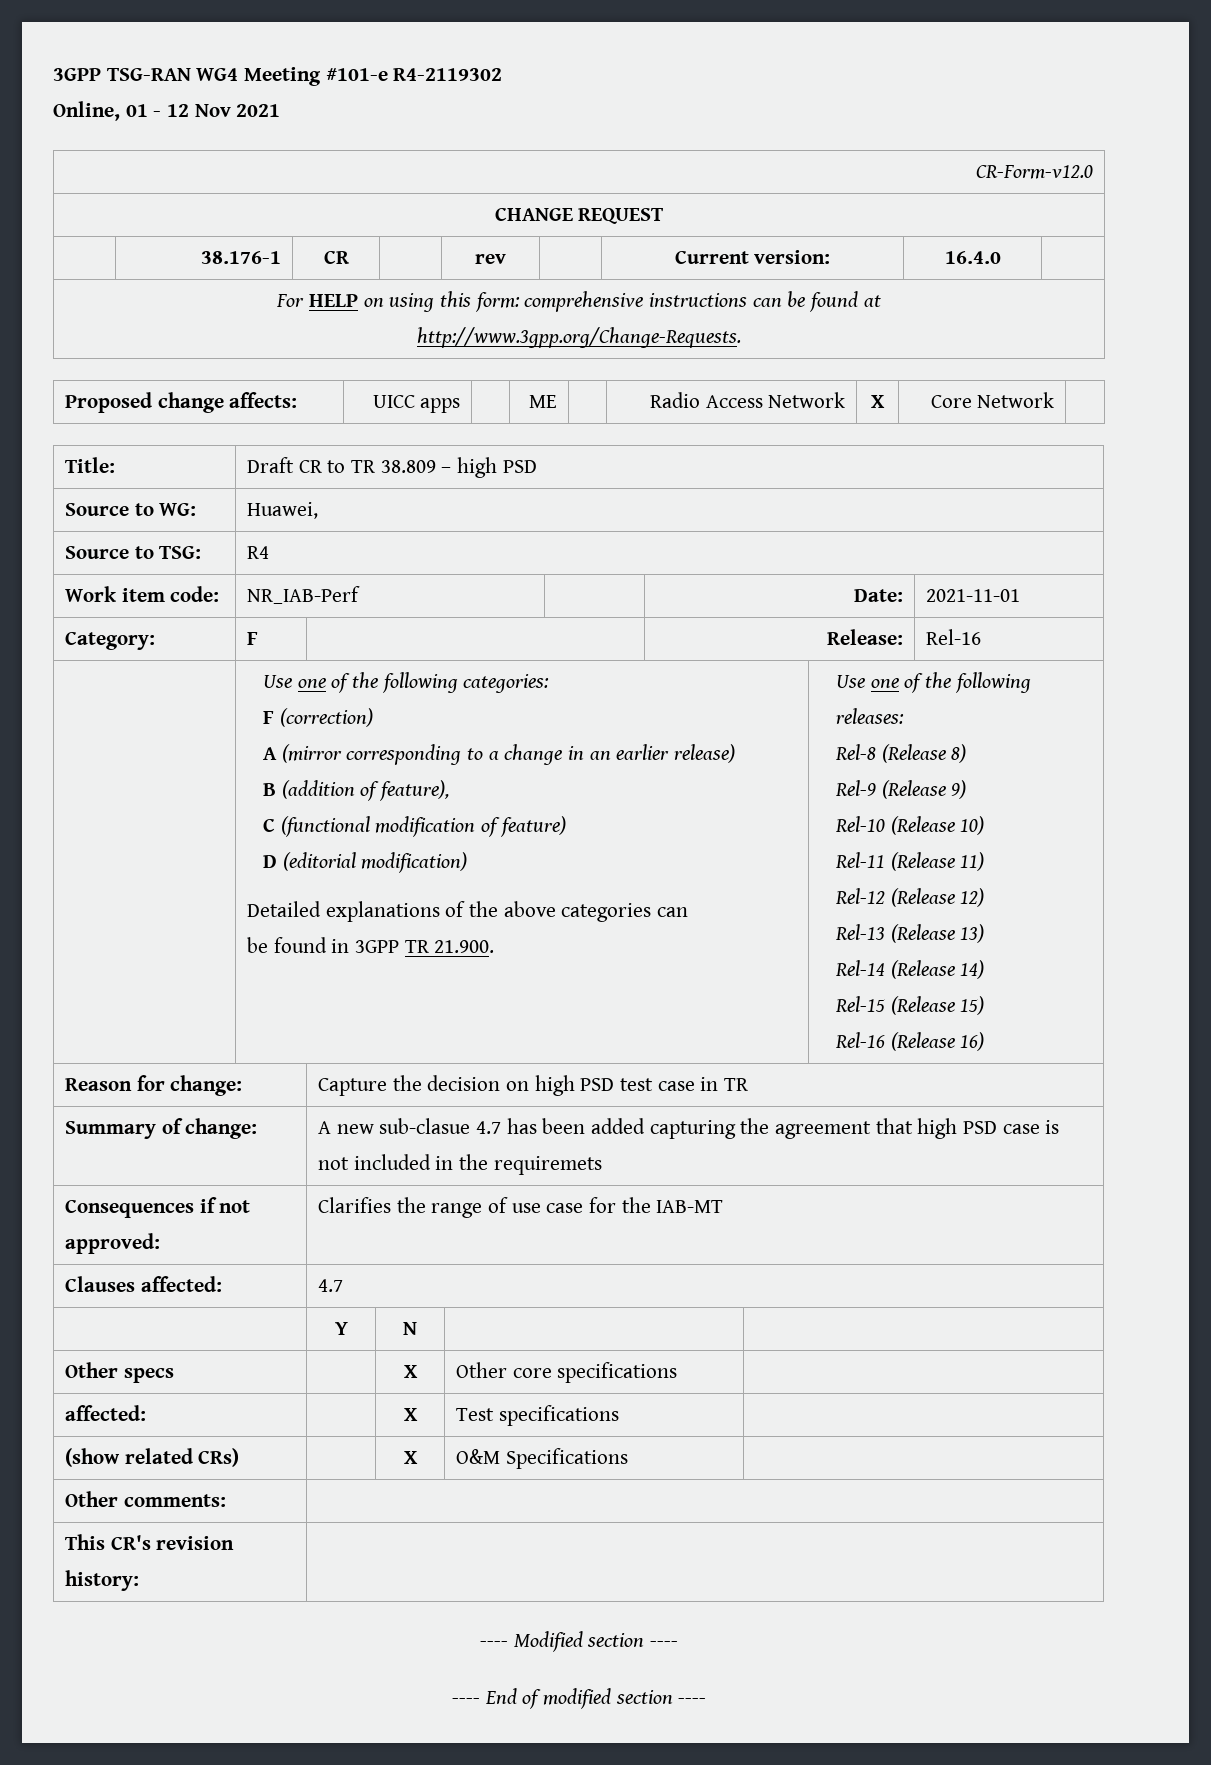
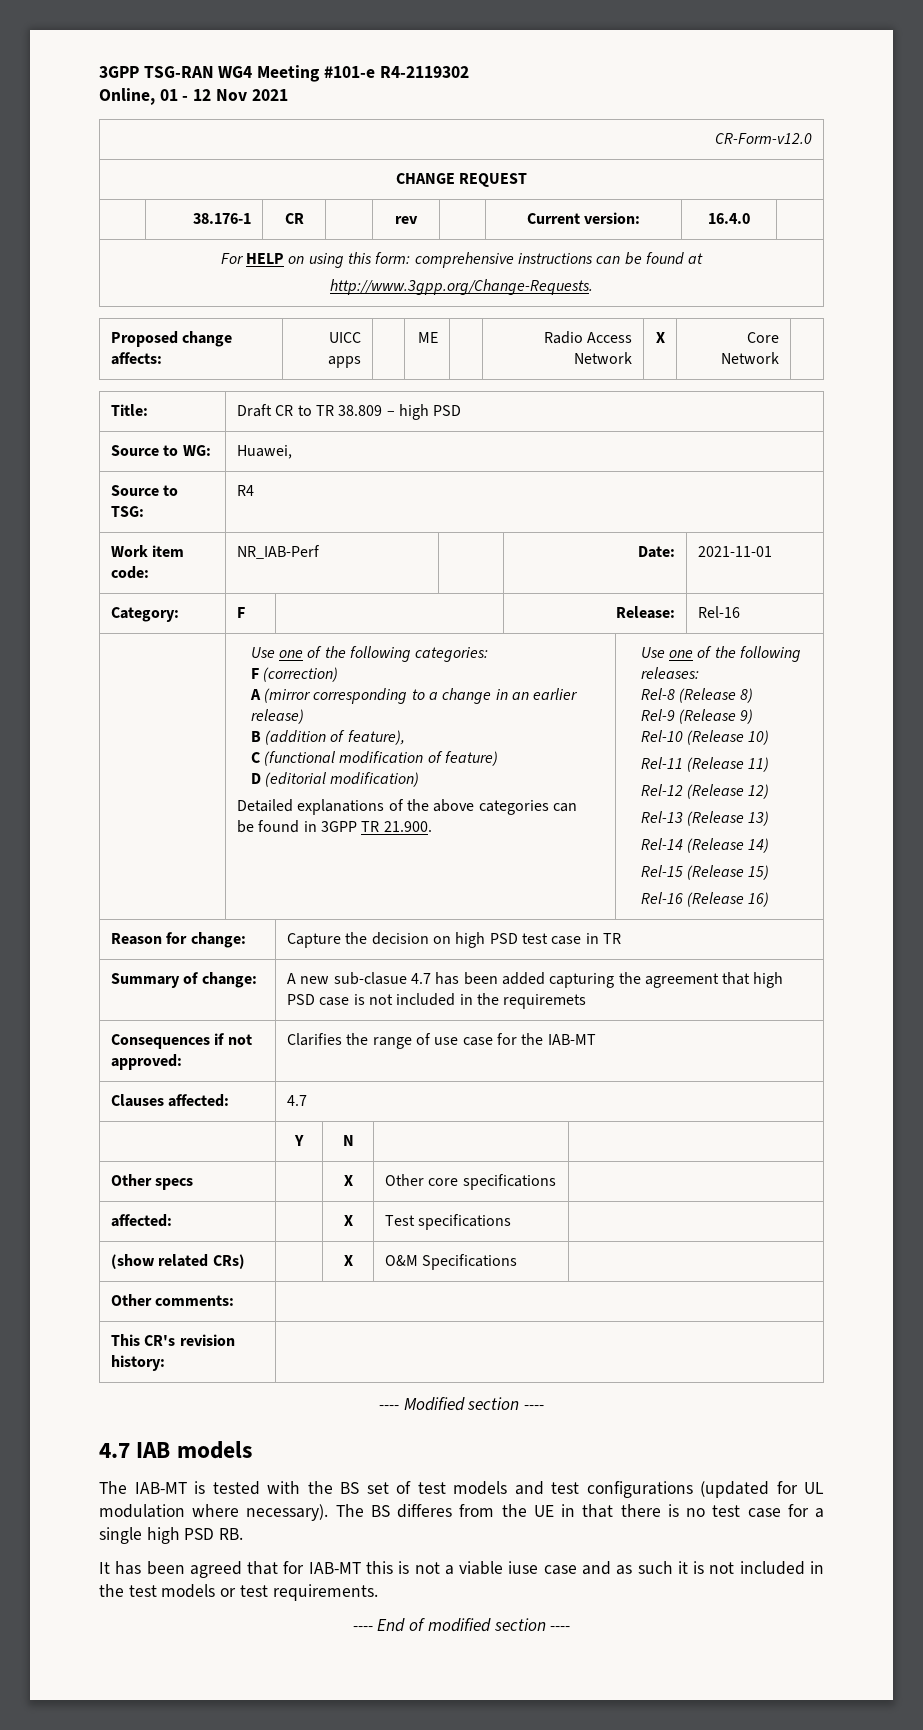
(679, 1644) none -> [99,1441,252,1459] [99,1481,824,1498] [99,1504,825,1521] [99,1527,244,1544] [99,1561,825,1578] [99,1584,378,1601] // 4.7 IAB models // The IAB-MT is tested with the BS set of test models and test configurations (updated for UL modulation where necessary). The BS differes from the UE in that there is no test case for a single high PSD RB. // It has been agreed that for IAB-MT this is not a viable iuse case and as such it is not included in the test models or test requirements.

